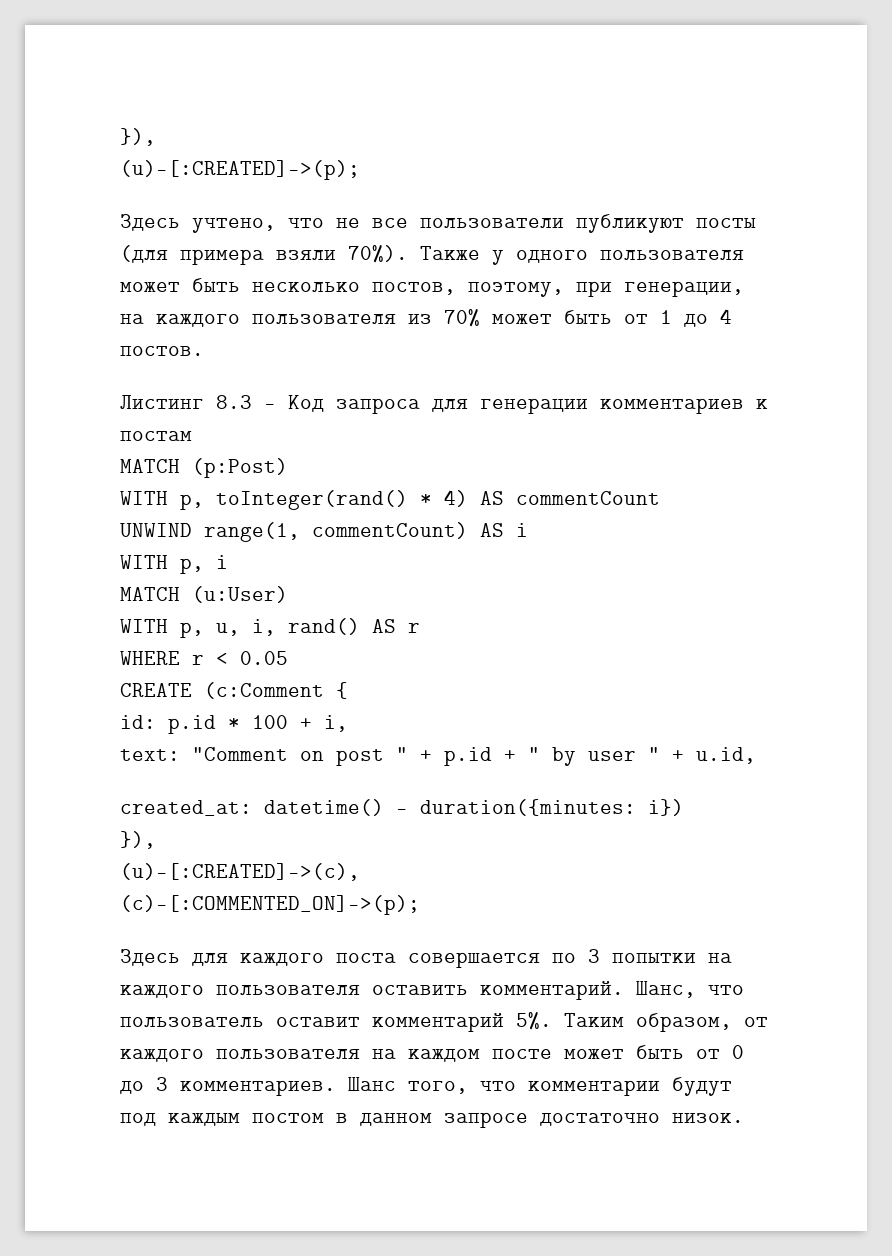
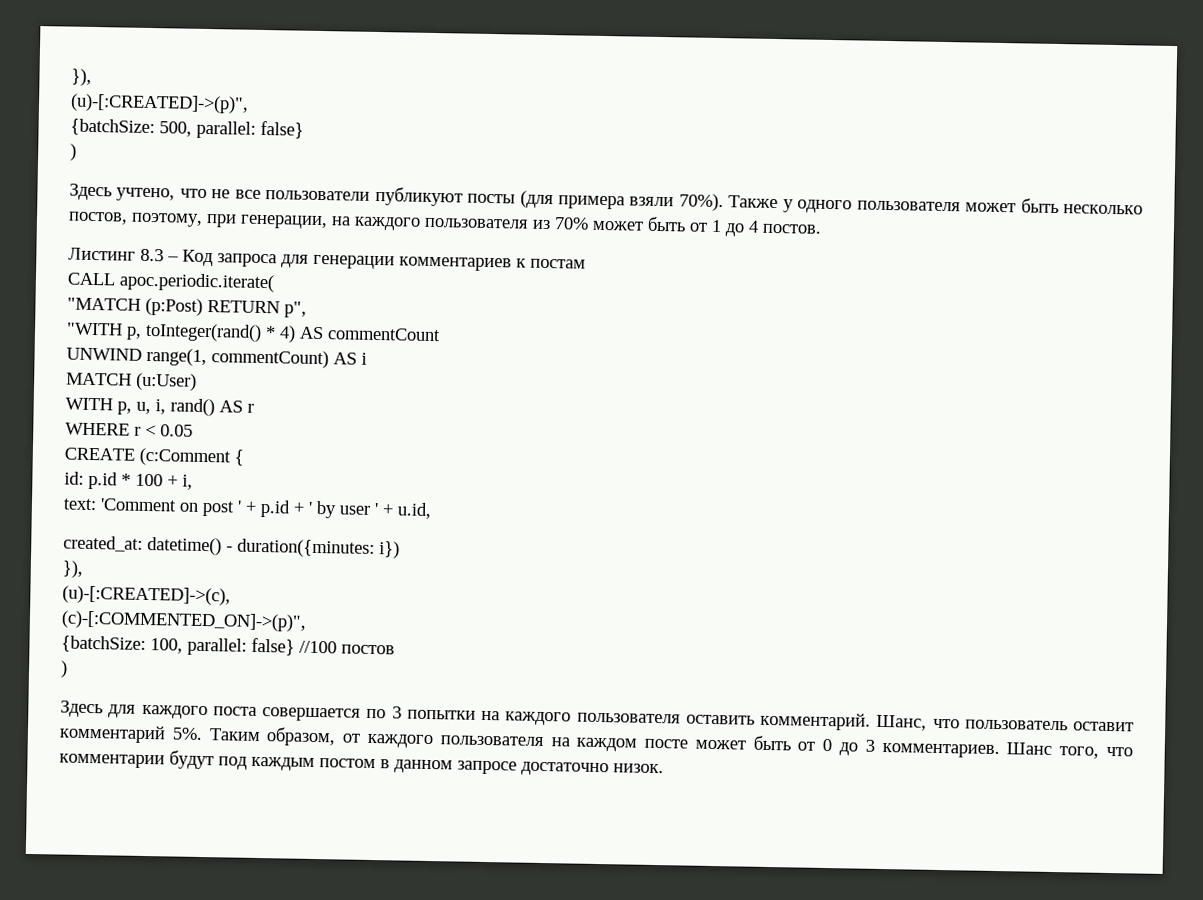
[120,128,156,146] [120,160,360,180] }), // (u)-[:CREATED]->(p); -> [71,68,92,86] [70,93,249,114] [70,118,304,139] [70,143,77,161] }), // (u)-[:CREATED]->(p)", // {batchSize: 500, parallel: false} // )
[120,458,288,478] [120,491,168,506] MATCH (p:Post) // WITH -> [67,272,275,293] [67,297,307,318] [66,322,123,336] CALL apoc.periodic.iterate( // "MATCH (p:Post) RETURN p", // "WITH
[120,555,228,574] // WITH p, i -> (367, 358) none
[192,747,288,761] "Comment -> [100,498,177,512] 'Comment
[396,747,408,761] " -> [237,500,242,513] '
[528,747,540,761] " -> [308,501,313,514] '
[648,747,660,761] " -> [374,503,379,516] '
[120,895,420,915] (c)-[:COMMENTED_ON]->(p); -> [61,610,307,632] [61,635,395,656] [60,660,68,678] (c)-[:COMMENTED_ON]->(p)", // {batchSize: 100, parallel: false} //100 постов // )

